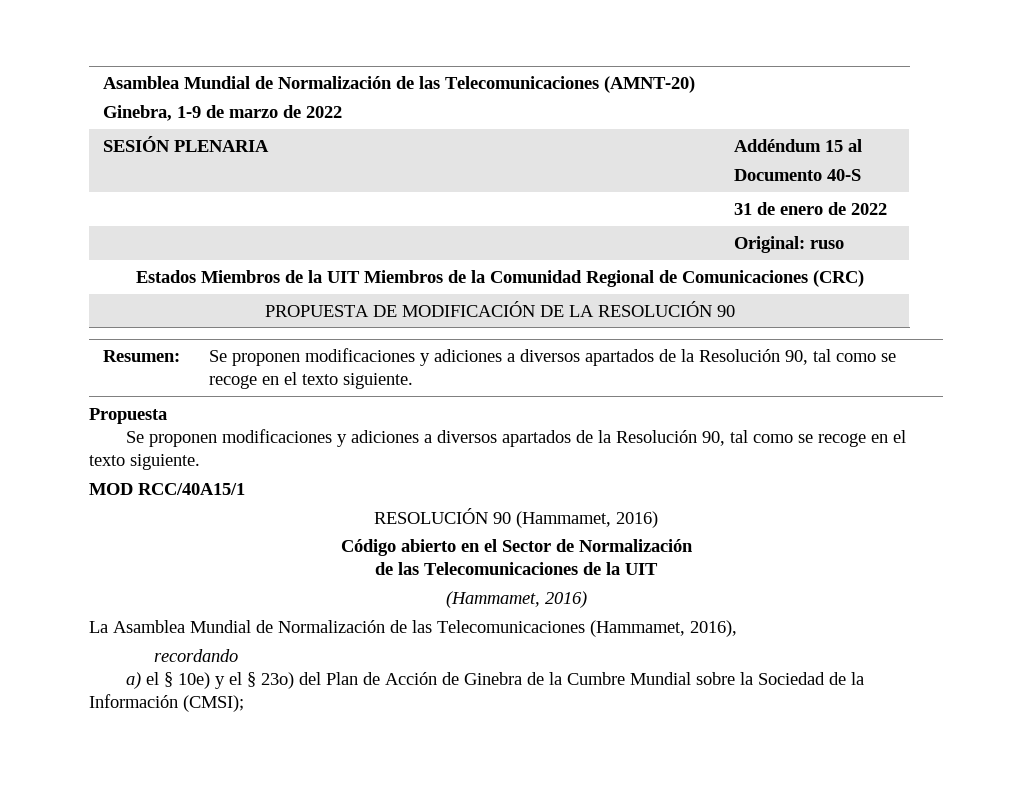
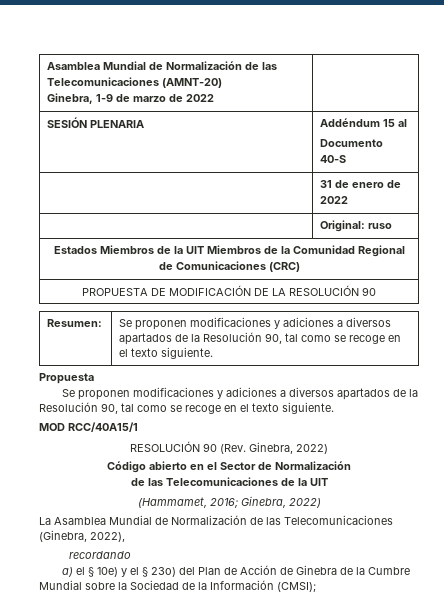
[516,511,658,528] (Hammamet, 2016) -> [220,442,328,454] (Rev. Ginebra, 2022)
[544,591,587,608] 2016) -> [209,496,321,508] 2016; Ginebra, 2022)
[590,620,737,637] (Hammamet, 2016), -> [39,530,125,542] (Ginebra, 2022),

